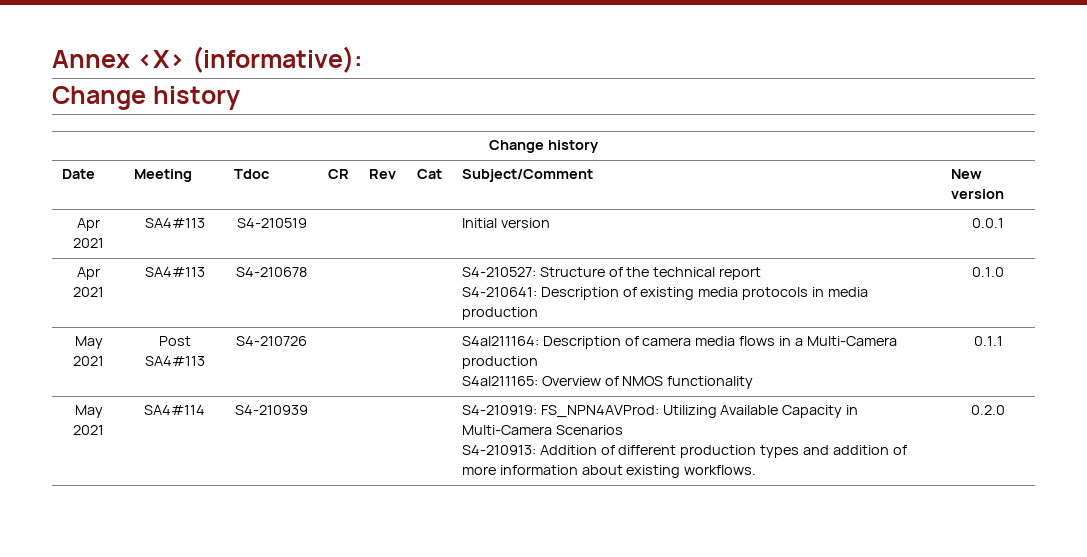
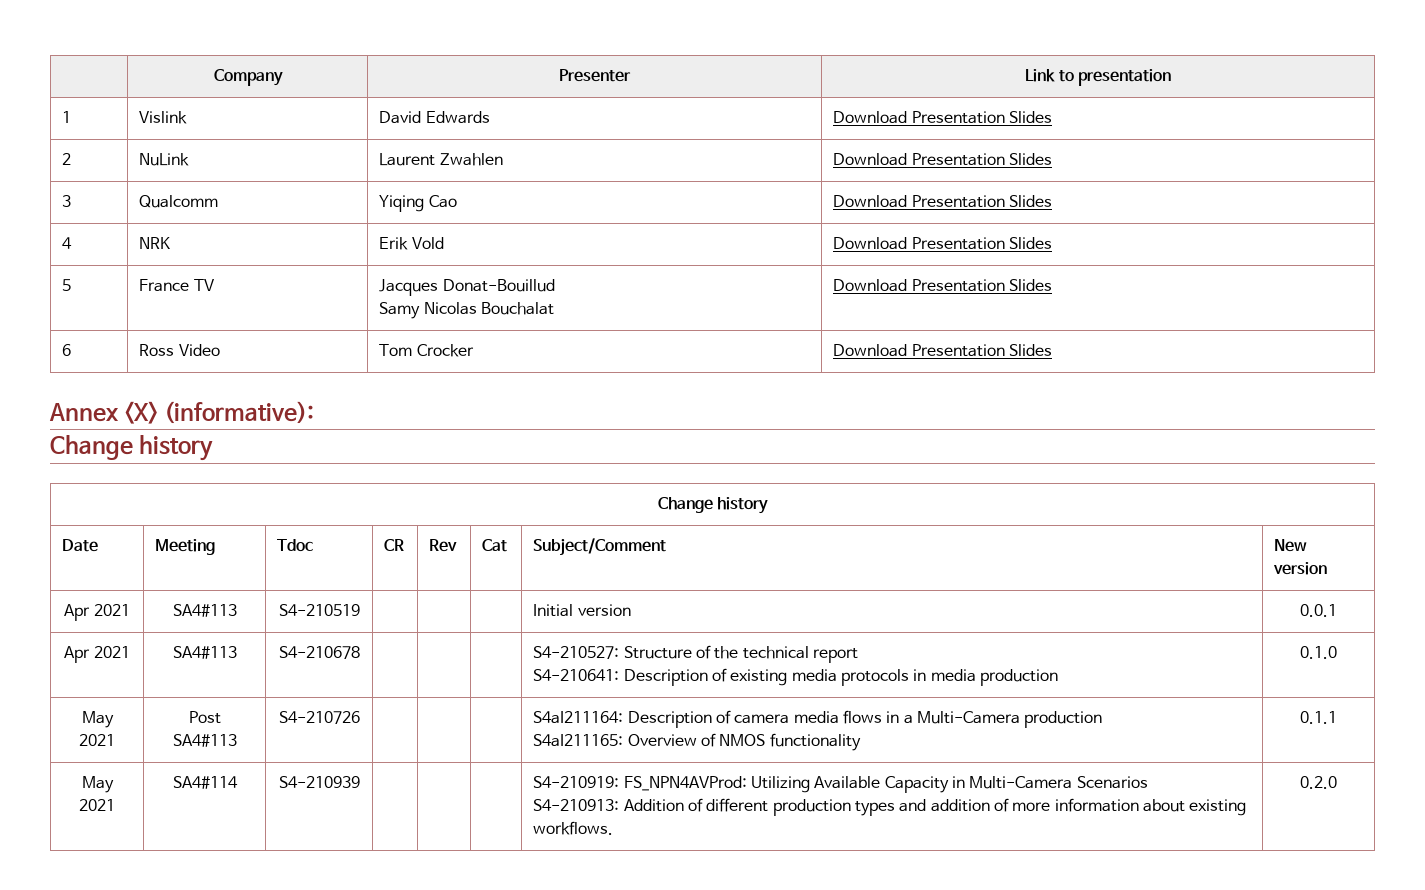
(52, 59) none -> [213,69,283,86] [559,69,631,82] [1025,69,1171,86] [62,111,72,123] [139,111,188,124] [379,111,490,124] [833,111,1052,124] [62,153,72,165] [139,153,190,166] [379,153,503,166] [833,153,1052,166] [62,195,72,207] [139,195,219,208] [379,195,457,212] [833,195,1052,208] [62,237,73,249] [139,237,171,249] [379,237,444,250] [833,237,1052,250] [62,279,72,291] [139,279,215,292] [379,279,555,296] [379,302,554,319] [833,279,1052,292] [62,344,72,356] [139,344,220,356] [379,344,474,357] [833,344,1052,357] | Company | Presenter | Link to presentation // 1 | Vislink | David Edwards | Download Presentation Slides // 2 | NuLink | Laurent Zwahlen | Download Presentation Slides // 3 | Qualcomm | Yiqing Cao | Download Presentation Slides // 4 | NRK | Erik Vold | Download Presentation Slides // 5 | France TV | Jacques Donat-Bouillud // Samy Nicolas Bouchalat | Download Presentation Slides // 6 | Ross Video | Tom Crocker | Download Presentation Slides //

